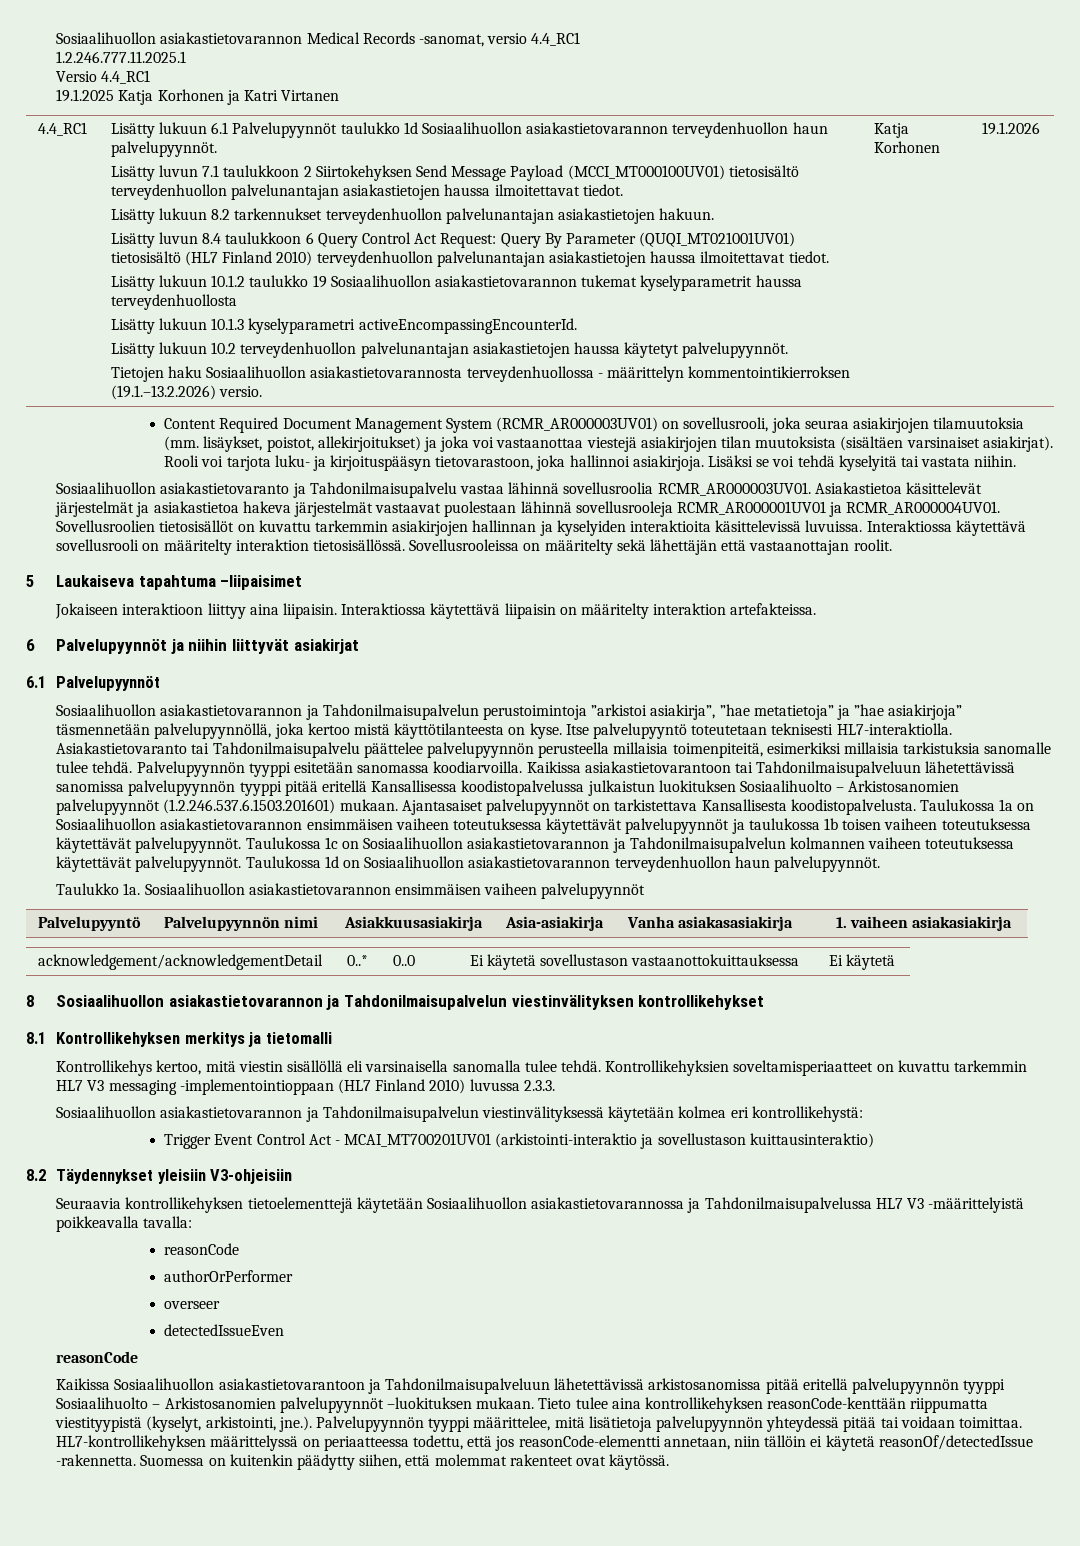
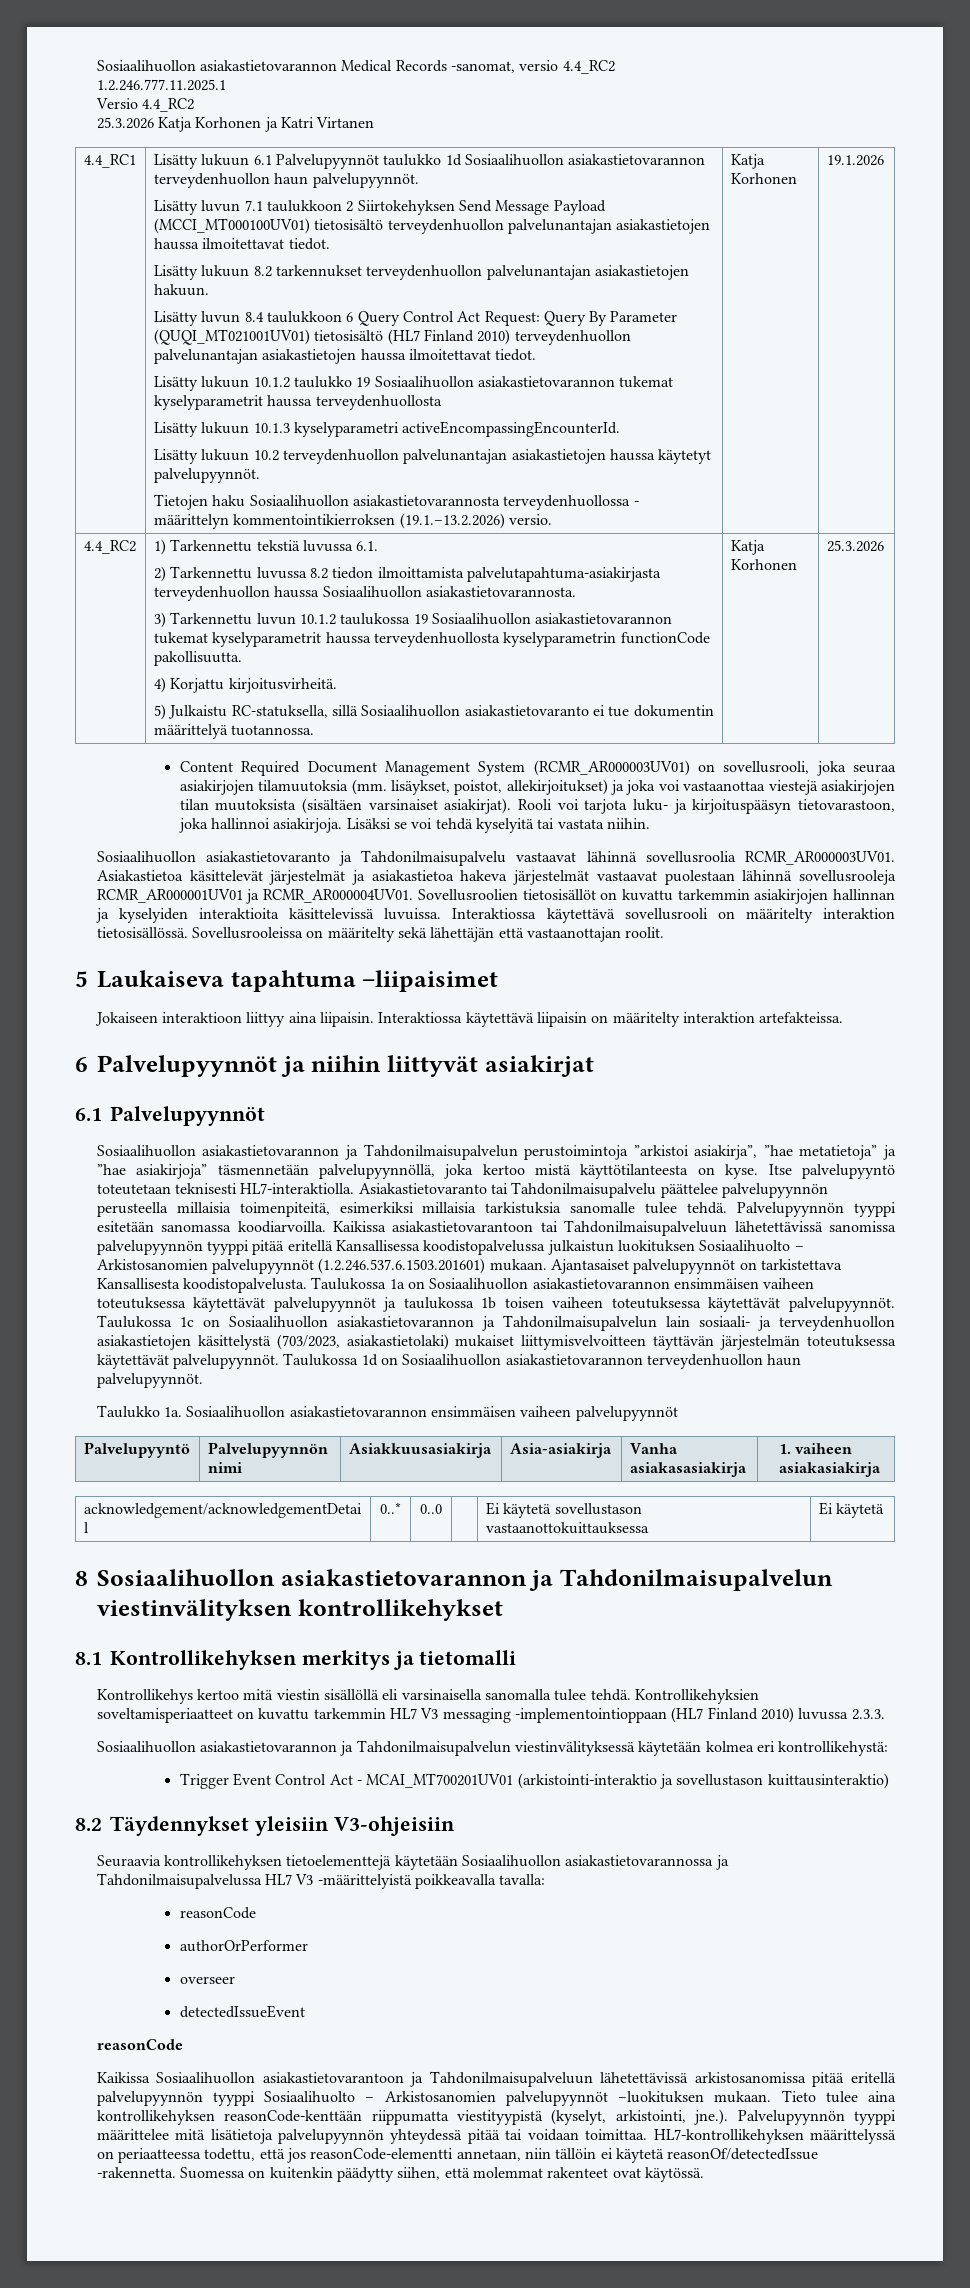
[531,32,581,46] 4.4_RC1 -> [562,60,615,74] 4.4_RC2
[101,70,151,84] [56,89,115,102] 4.4_RC1 // 19.1.2025 -> [142,98,195,112] [96,117,154,129] 4.4_RC2 // 25.3.2026
(1040, 128) none -> [83,540,136,554] [153,539,379,555] [153,566,661,582] [153,586,576,601] [153,612,673,628] [153,632,710,647] [153,651,242,666] [153,677,337,693] [153,704,714,720] [153,724,315,739] [730,540,765,555] [730,559,797,570] [826,540,884,552] // 4.4_RC2 | 1) Tarkennettu tekstiä luvussa 6.1. // 2) Tarkennettu luvussa 8.2 tiedon ilmoittamista palvelutapahtuma-asiakirjasta terveydenhuollon haussa Sosiaalihuollon asiakastietovarannosta. // 3) Tarkennettu luvun 10.1.2 taulukossa 19 Sosiaalihuollon asiakastietovarannon tukemat kyselyparametrit haussa terveydenhuollosta kyselyparametrin functionCode pakollisuutta. // 4) Korjattu kirjoitusvirheitä. // 5) Julkaistu RC-statuksella, sillä Sosiaalihuollon asiakastietovaranto ei tue dokumentin määrittelyä tuotannossa. | Katja Korhonen | 25.3.2026
[460,484,505,494] vastaa -> [516,852,577,862] vastaavat
[789,837,922,849] kolmannen vaiheen -> [665,1316,895,1331] [96,1334,801,1350] lain sosiaali- ja terveydenhuollon asiakastietojen käsittelystä (703/2023, asiakastietolaki) mukaiset liittymisvelvoitteen täyttävän järjestelmän
[156,1060,202,1075] kertoo, -> [197,1689,240,1700] kertoo
[164,1324,285,1336] detectedIssueEven -> [179,2005,305,2018] detectedIssueEvent
[473,1416,551,1431] määrittelee, -> [96,2129,169,2140] määrittelee

